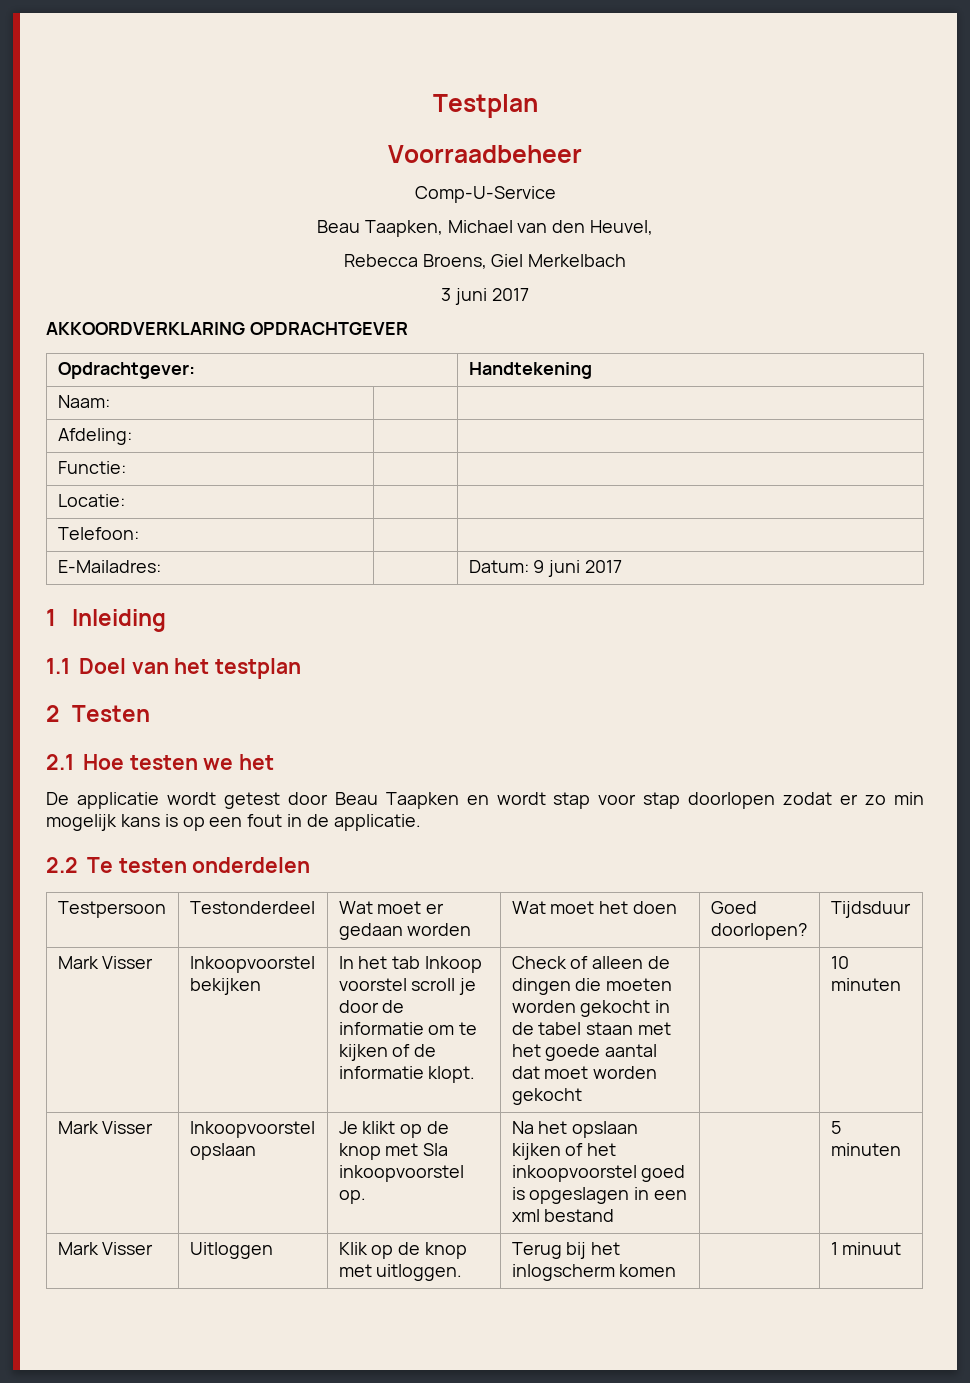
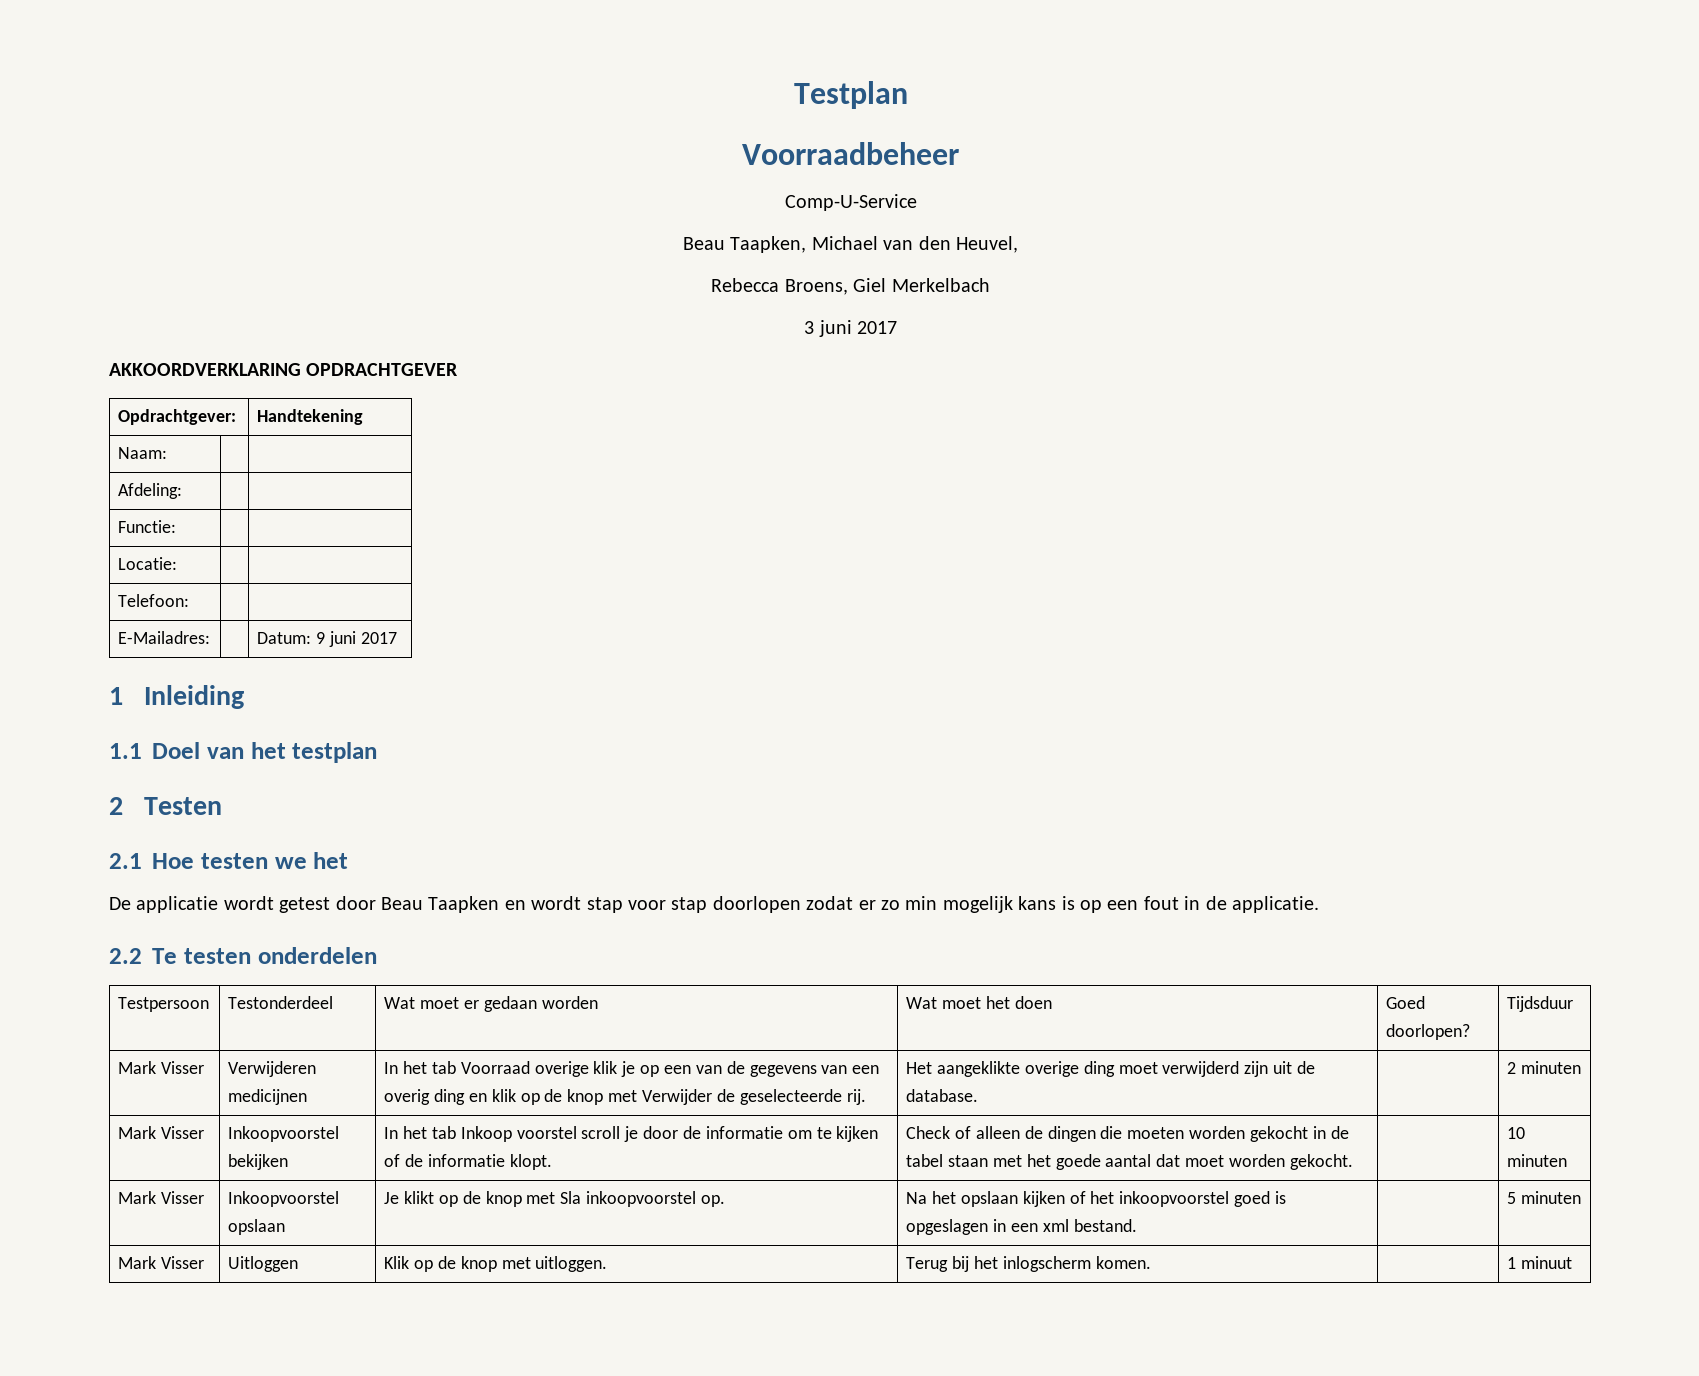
(911, 909) none -> [118,1061,204,1074] [228,1061,317,1077] [228,1089,308,1105] [384,1061,880,1077] [384,1089,866,1105] [906,1061,1316,1077] [906,1089,979,1102] [1507,1061,1581,1074] // Mark Visser | Verwijderen medicijnen | In het tab Voorraad overige klik je op een van de gegevens van een overig ding en klik op de knop met Verwijder de geselecteerde rij. | Het aangeklikte overige ding moet verwijderd zijn uit de database. | | 2 minuten
[511,1088,582,1105] gekocht -> [1289,1154,1353,1170] gekocht.
[544,1209,615,1222] bestand -> [1073,1219,1137,1232] bestand.
[619,1264,677,1277] komen -> [1095,1256,1151,1269] komen.

